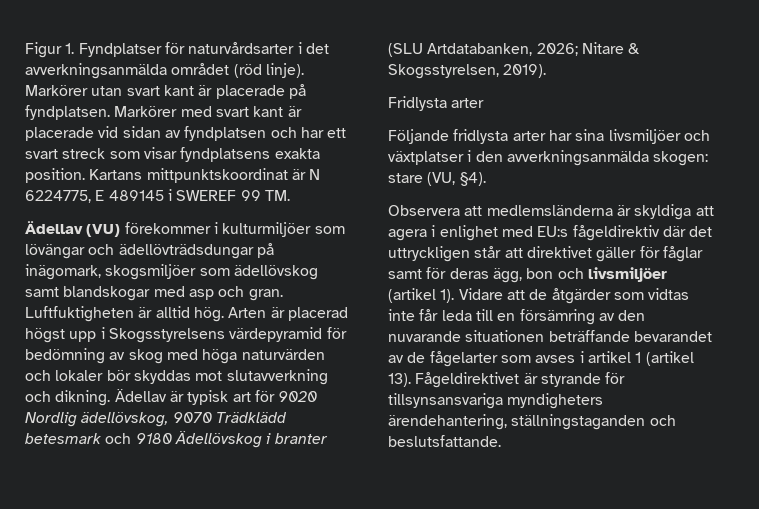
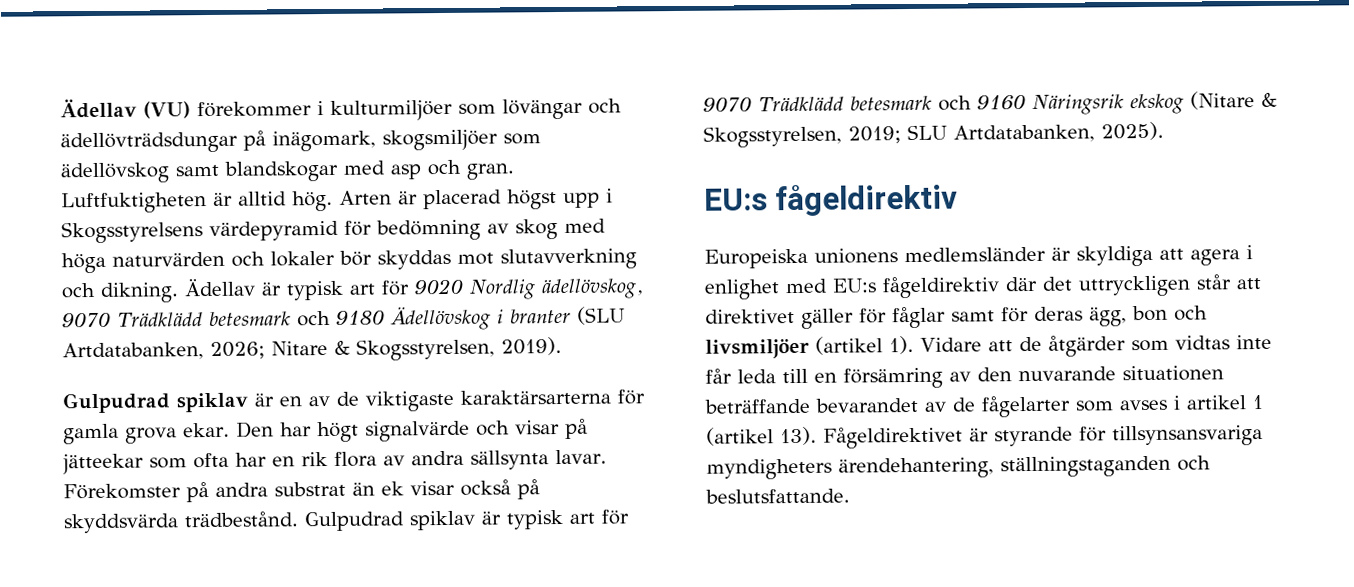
[25,42,329,58] [25,63,304,79] [25,84,306,99] [25,105,302,120] [25,126,347,141] [25,147,320,162] [25,168,321,183] [25,189,290,203] Figur 1. Fyndplatser för naturvårdsarter i det avverkningsanmälda området (röd linje). Markörer utan svart kant är placerade på fyndplatsen. Markörer med svart kant är placerade vid sidan av fyndplatsen och har ett svart streck som visar fyndplatsens exakta position. Kartans mittpunktskoordinat är N 6224775, E 489145 i SWEREF 99 TM. // -> (60, 108) none
[388,96,485,111] [388,129,710,144] [388,150,709,166] [388,172,486,186] [388,205,613,216] Fridlysta arter // Följande fridlysta arter har sina livsmiljöer och växtplatser i den avverkningsanmälda skogen: stare (VU, §4). // Observera att medlemsländerna -> [62,389,645,414] [63,418,588,445] [62,449,607,475] [63,479,540,503] [63,509,629,534] [703,91,1277,115] [703,121,1164,148] [704,183,959,217] [704,246,1046,269] Gulpudrad spiklav är en av de viktigaste karaktärsarterna för gamla grova ekar. Den har högt signalvärde och visar på jätteekar som ofta har en rik flora av andra sällsynta lavar. Förekomster på andra substrat än ek visar också på skyddsvärda trädbestånd. Gulpudrad spiklav är typisk art för 9070 Trädklädd betesmark och 9160 Näringsrik ekskog (Nitare & Skogsstyrelsen, 2019; SLU Artdatabanken, 2025). // EU:s fågeldirektiv // Europeiska unionens medlemsländer

